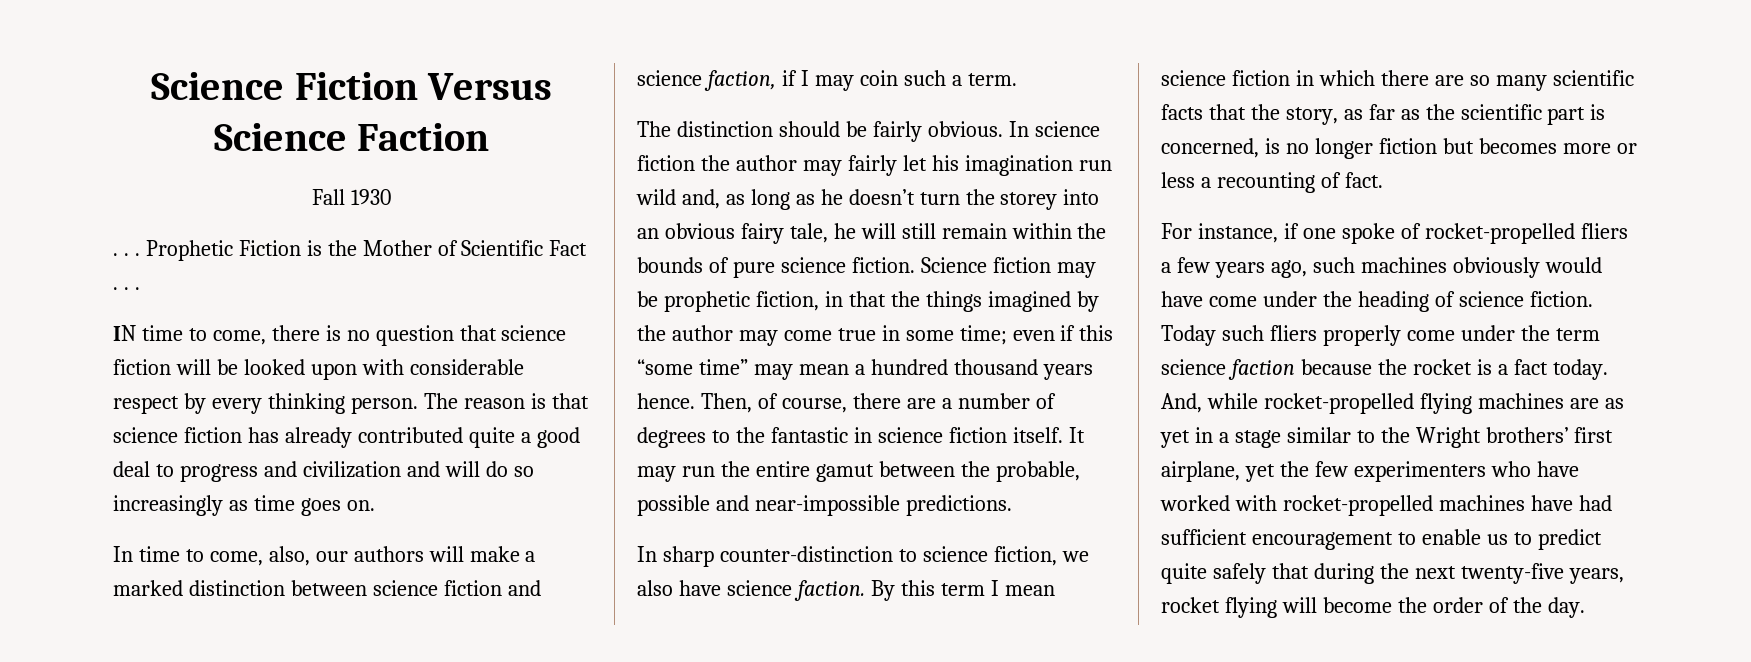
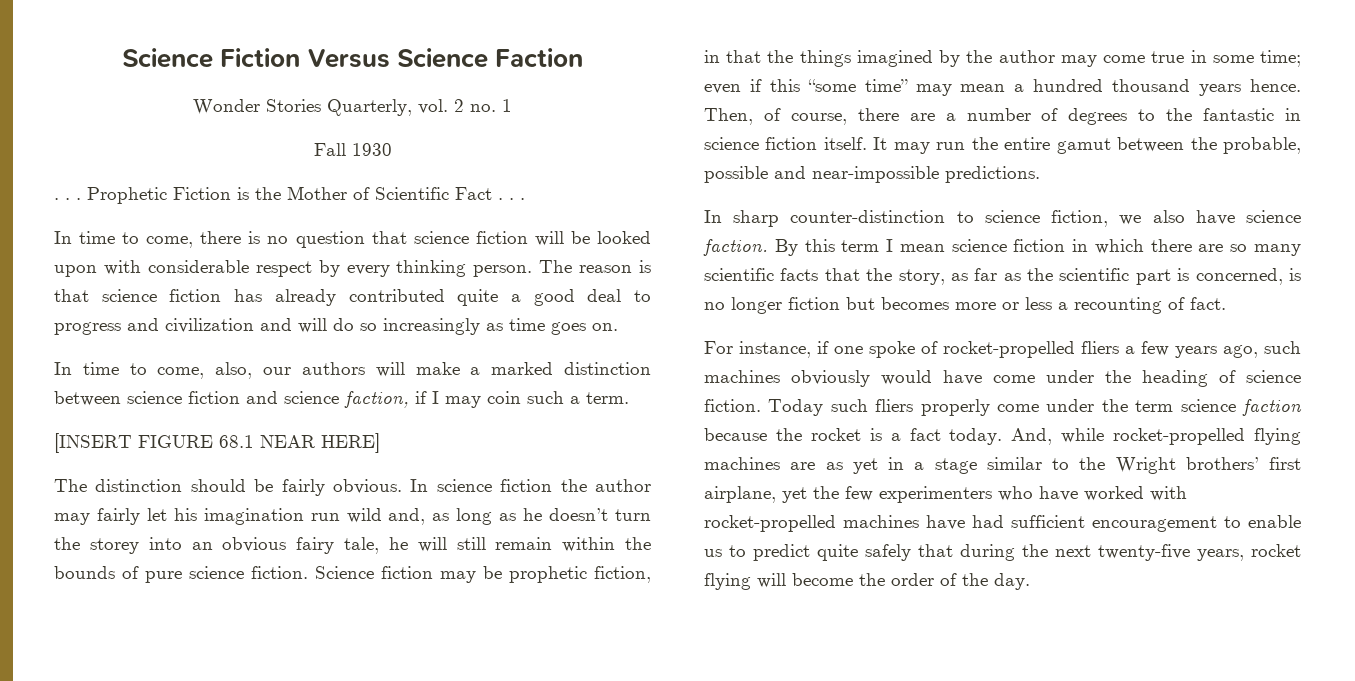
(490, 137) none -> [193,99,512,116] // Wonder Stories Quarterly, vol. 2 no. 1
[113,325,136,341] IN -> [54,231,72,244] In
(1017, 79) none -> [54,433,380,453] // [INSERT FIGURE 68.1 NEAR HERE]

